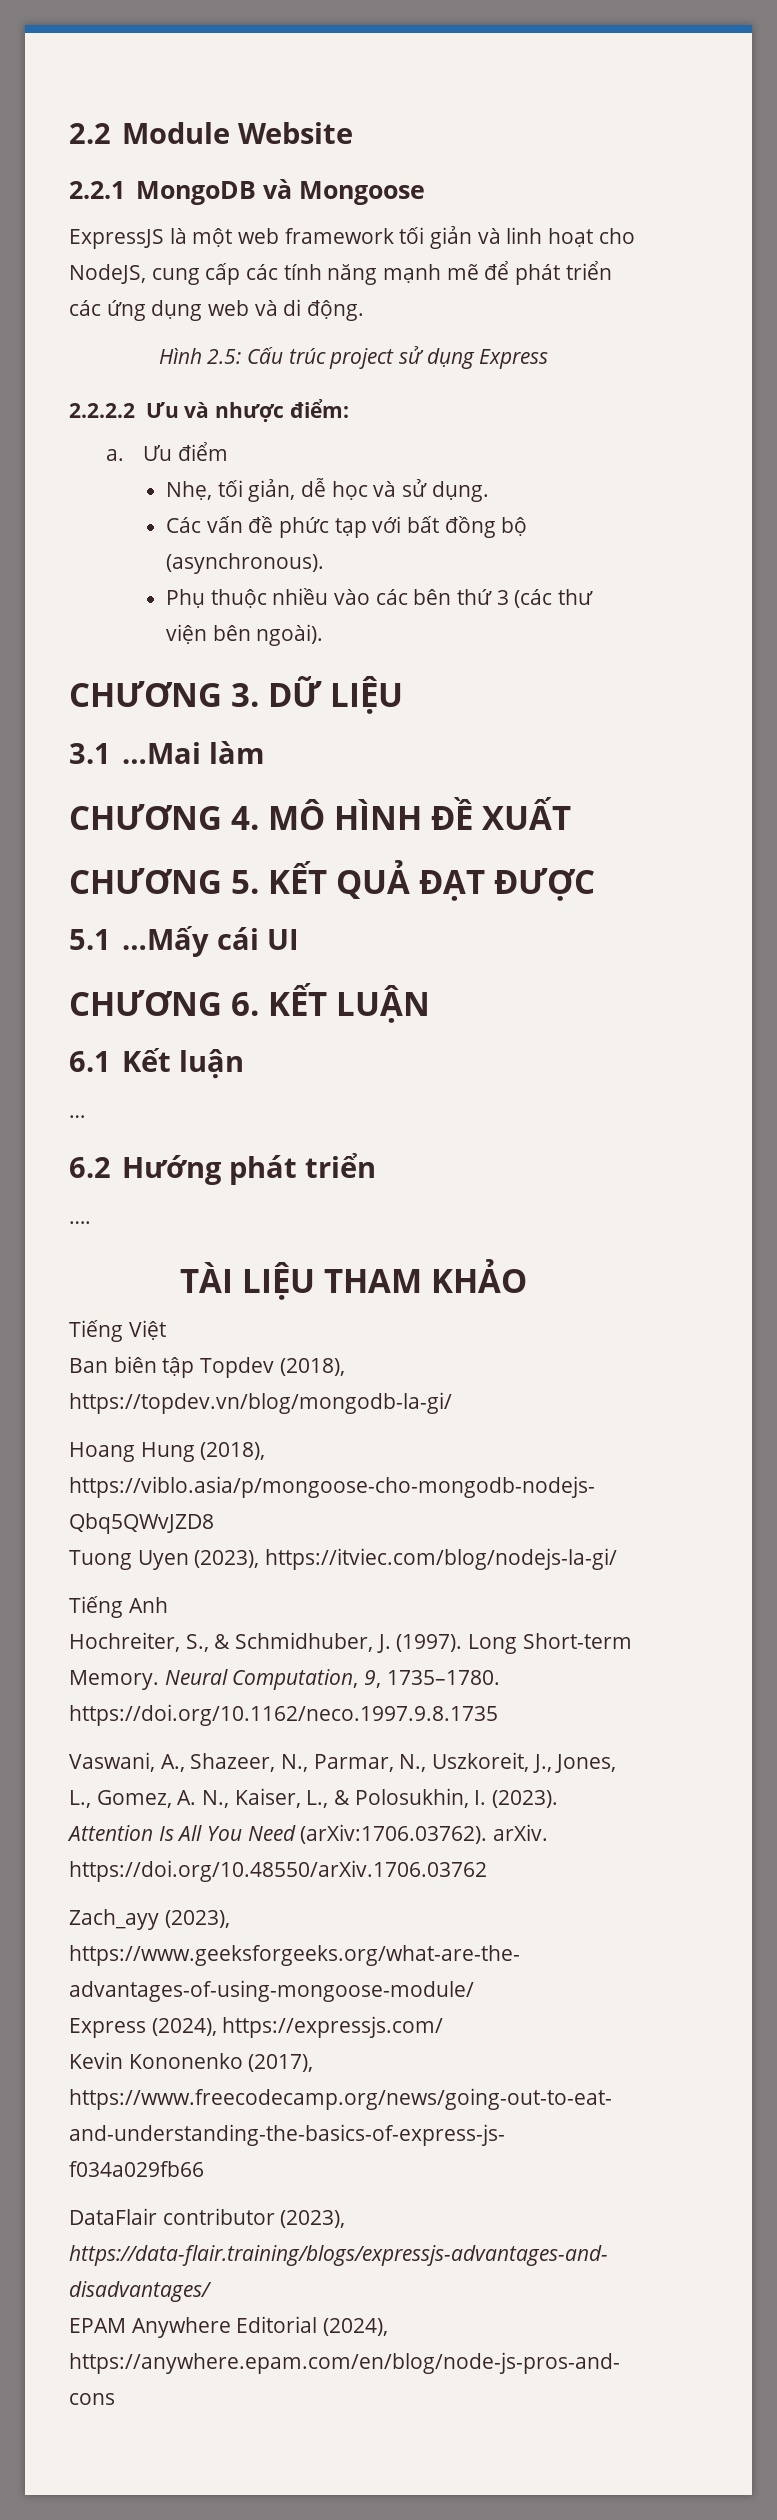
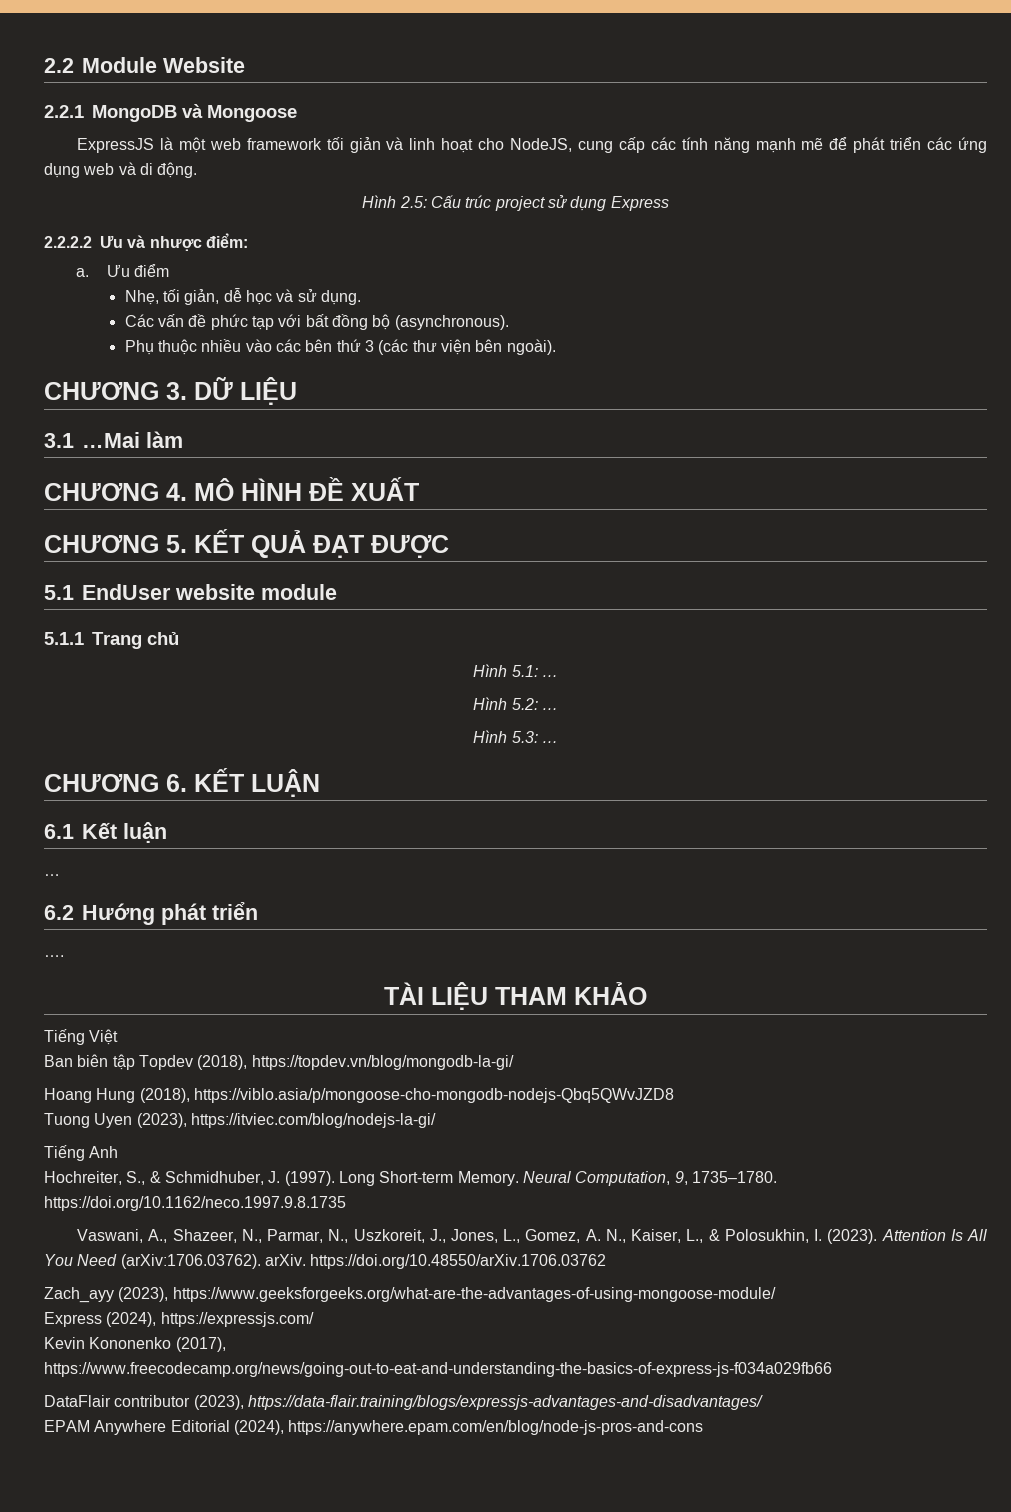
[121,926,299,957] …Mấy cái UI -> [82,584,337,600] [44,632,179,649] [473,664,558,677] [473,697,558,710] [473,730,558,743] EndUser website module // 5.1.1 Trang chủ // Hình 5.1: … // Hình 5.2: … // Hình 5.3: …

